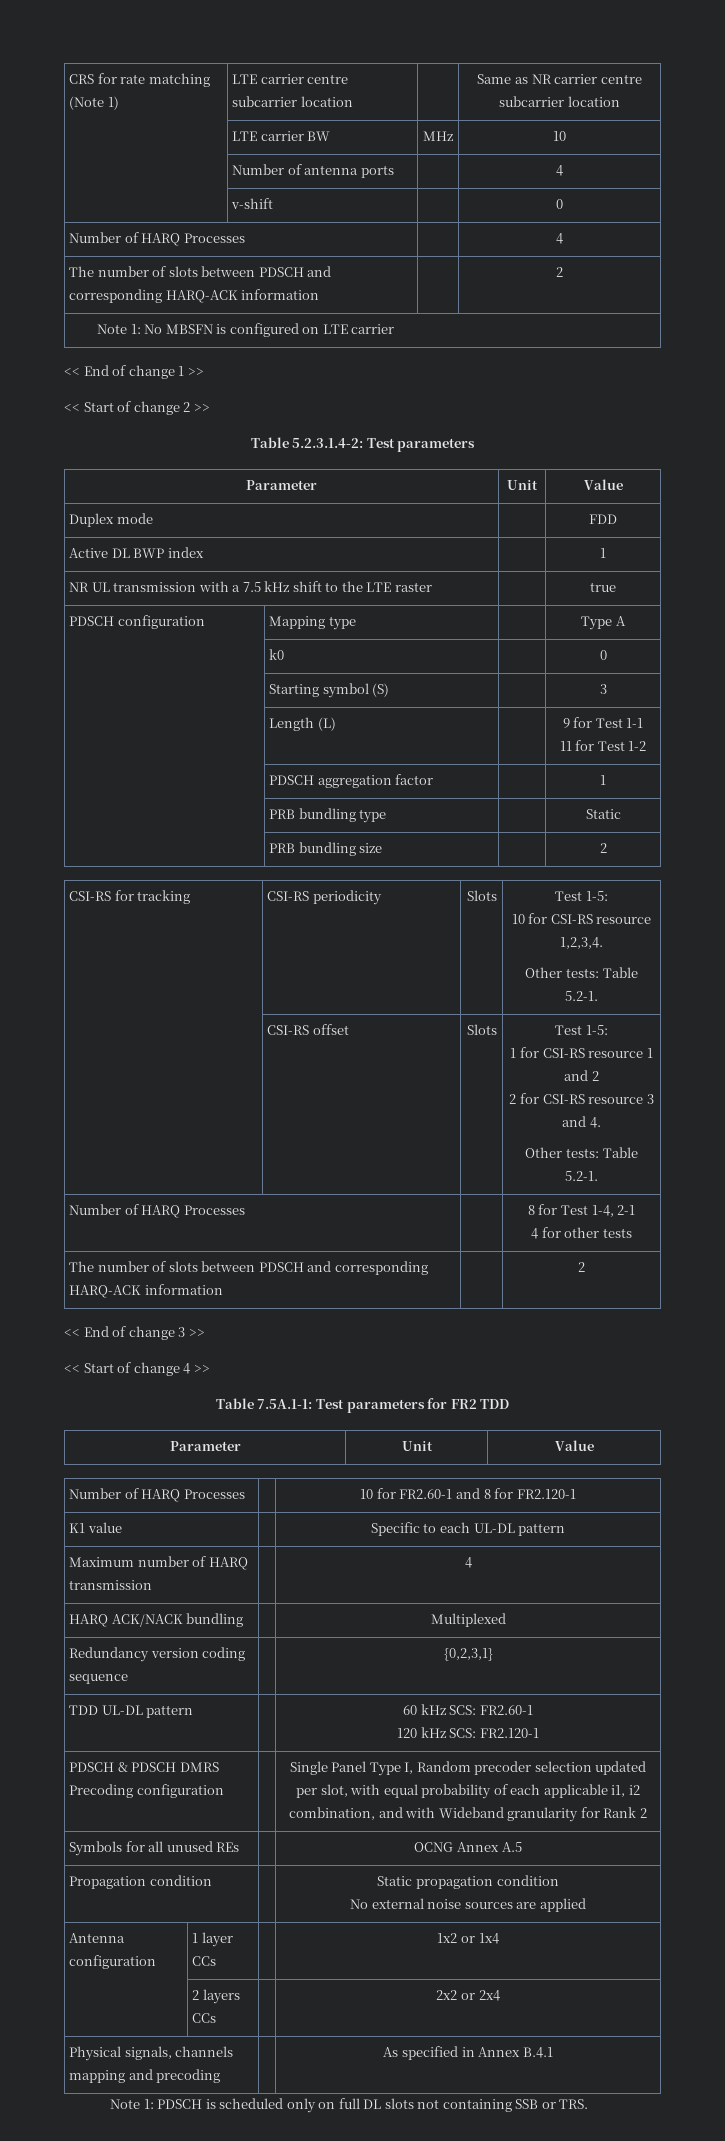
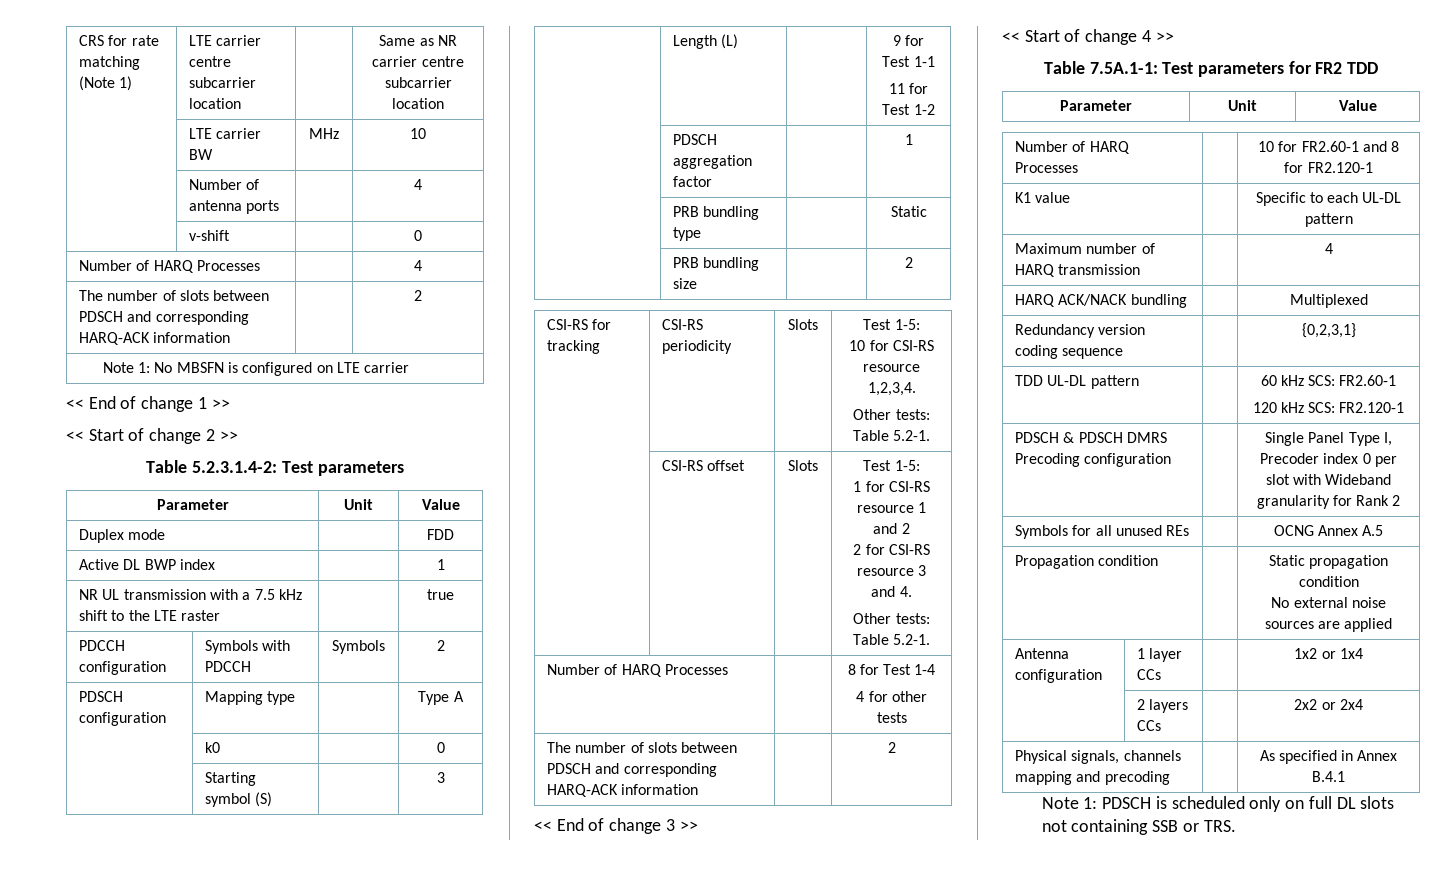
(616, 587) none -> [79,640,126,651] [79,661,167,675] [205,640,291,654] [205,661,252,672] [332,640,385,654] [436,640,445,651] // PDCCH configuration | Symbols with PDCCH | Symbols | 2
[591,1205,636,1217] 1-4, 2-1 -> [914,664,936,675] 1-4
[416,1761,647,1775] [296,1784,640,1799] [289,1807,403,1820] Random precoder selection updated per slot, with equal probability of each applicable i1, i2 combination, and -> [1260,453,1397,467] [1265,474,1290,485] Precoder index 0 per slot

